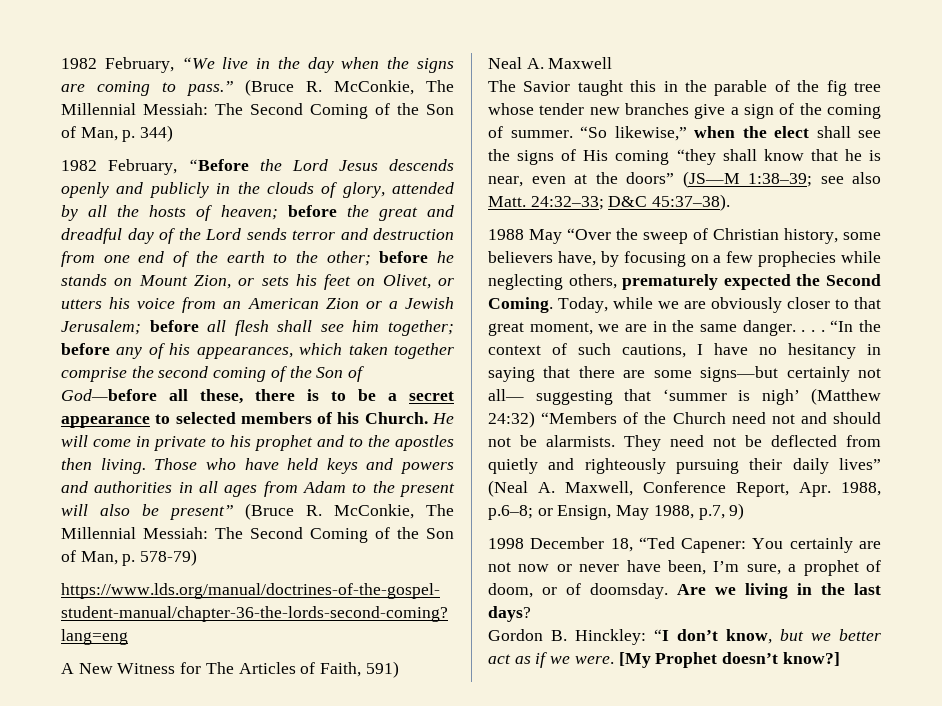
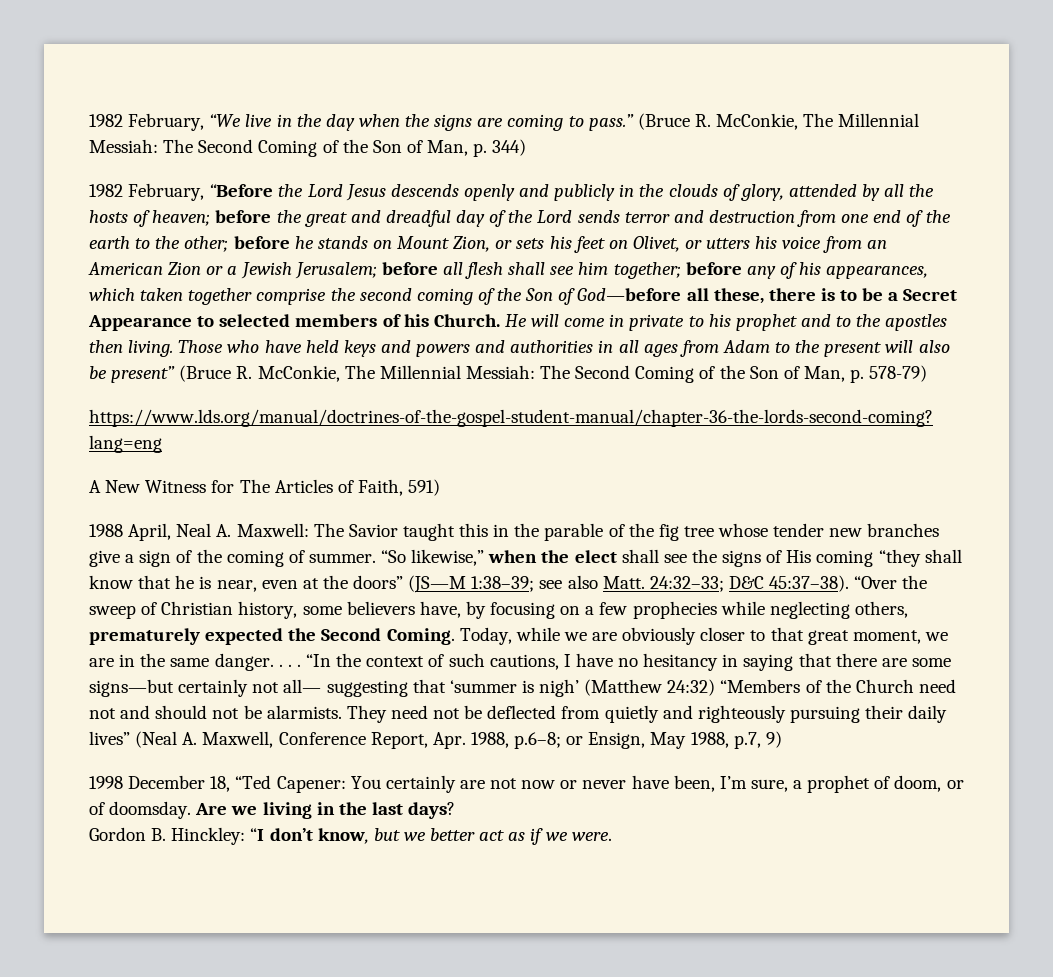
[409,391,454,401] [61,416,150,428] secret appearance -> [903,289,958,301] [88,315,192,331] Secret Appearance
(399, 669) none -> [89,523,172,541] 1988 April,
[548,57,613,69] Maxwell // -> [236,523,309,537] Maxwell:
[488,229,562,244] // 1988 May -> (850, 583) none
[618,652,840,668] [My Prophet doesn’t know?] -> (612, 836) none

